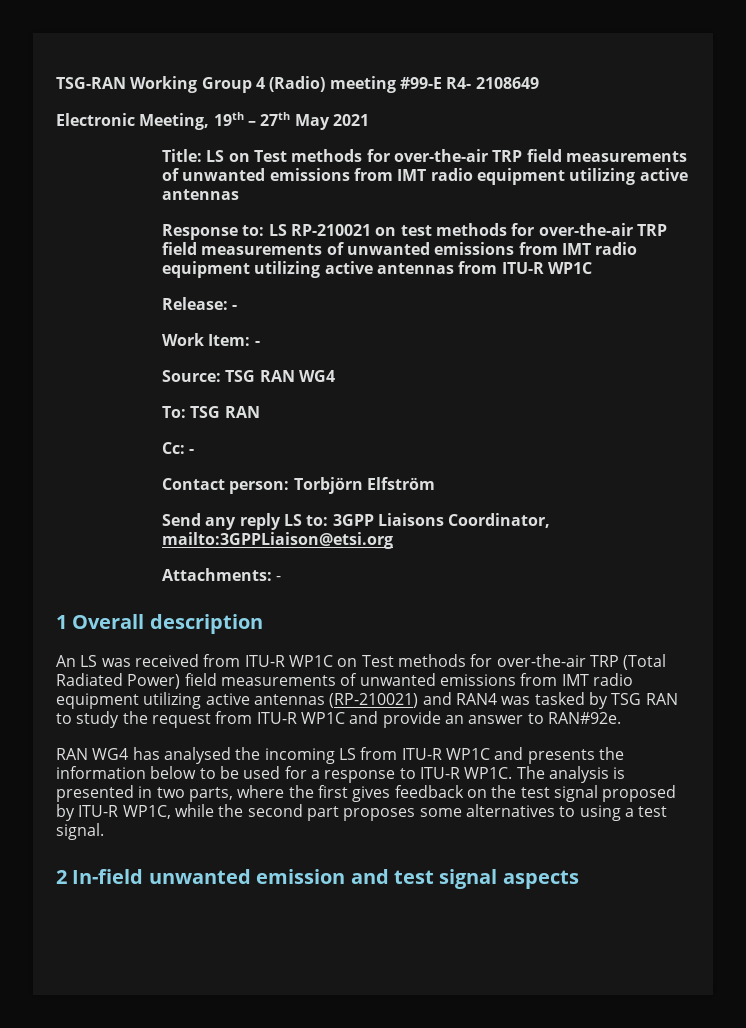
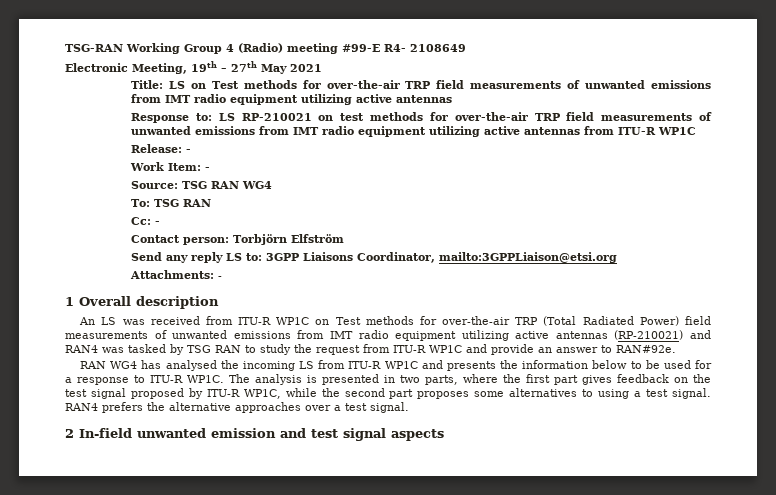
(348, 791) none -> [554,375,578,385] part
(104, 831) none -> [65,402,409,413] RAN4 prefers the alternative approaches over a test signal.

